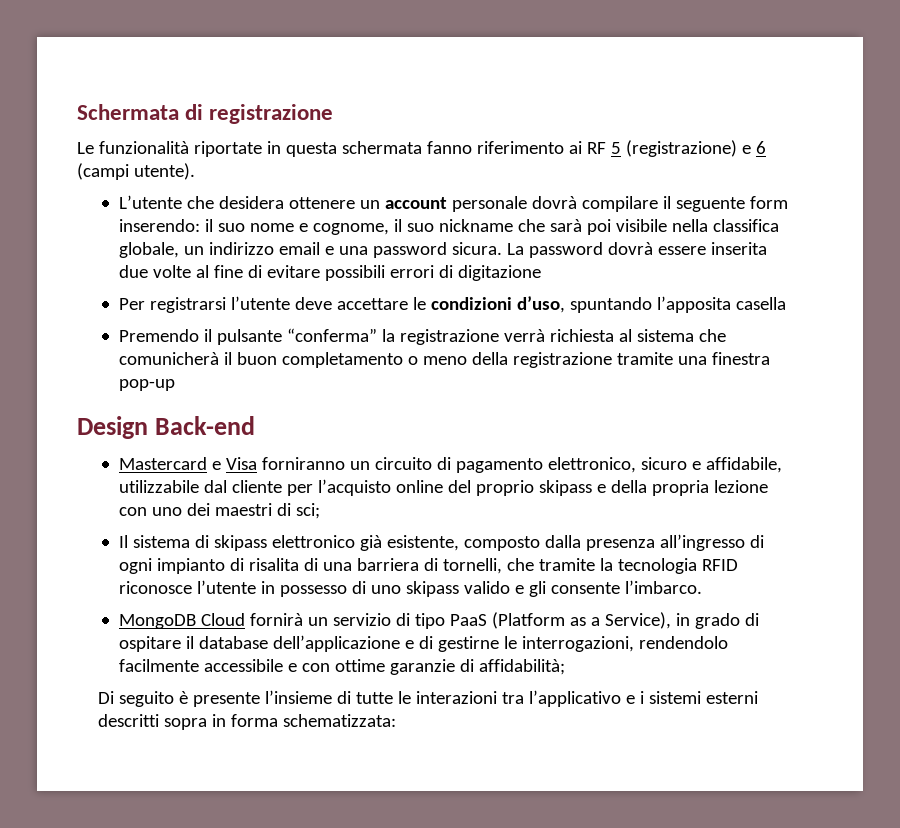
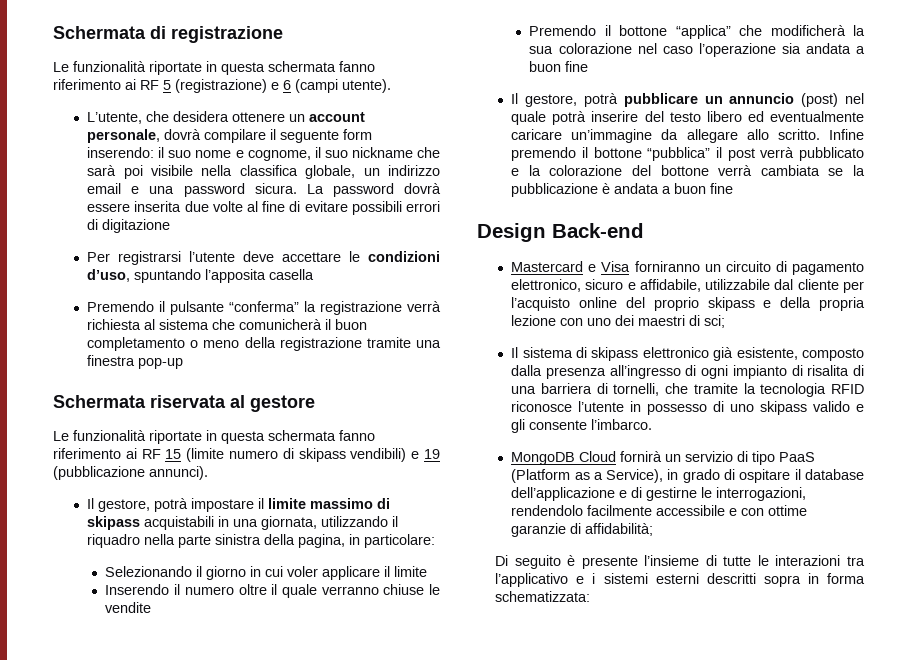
[118,195,182,209] L’utente -> [87,112,143,124] L’utente,
[451,196,527,212] personale -> [87,129,161,143] personale,
(175, 385) none -> [53,395,315,412] [53,430,375,444] [53,448,441,462] [53,466,208,480] [87,498,391,512] [87,516,399,530] [87,534,436,548] [105,566,428,580] [105,584,440,598] [105,602,152,613] [529,25,865,39] [529,43,865,57] [529,61,589,72] [511,93,864,107] [511,111,864,125] [511,129,864,143] [511,147,864,161] [511,165,865,176] [511,183,734,197] // Schermata riservata al gestore // Le funzionalità riportate in questa schermata fanno riferimento ai RF 15 (limite numero di skipass vendibili) e 19 (pubblicazione annunci). // Il gestore, potrà impostare il limite massimo di skipass acquistabili in una giornata, utilizzando il riquadro nella parte sinistra della pagina, in particolare: // Selezionando il giorno in cui voler applicare il limite // Inserendo il numero oltre il quale verranno chiuse le vendite // Premendo il bottone “applica” che modificherà la sua colorazione nel caso l’operazione sia andata a buon fine // Il gestore, potrà pubblicare un annuncio (post) nel quale potrà inserire del testo libero ed eventualmente caricare un’immagine da allegare allo scritto. Infine premendo il bottone “pubblica” il post verrà pubblicato e la colorazione del bottone verrà cambiata se la pubblicazione è andata a buon fine

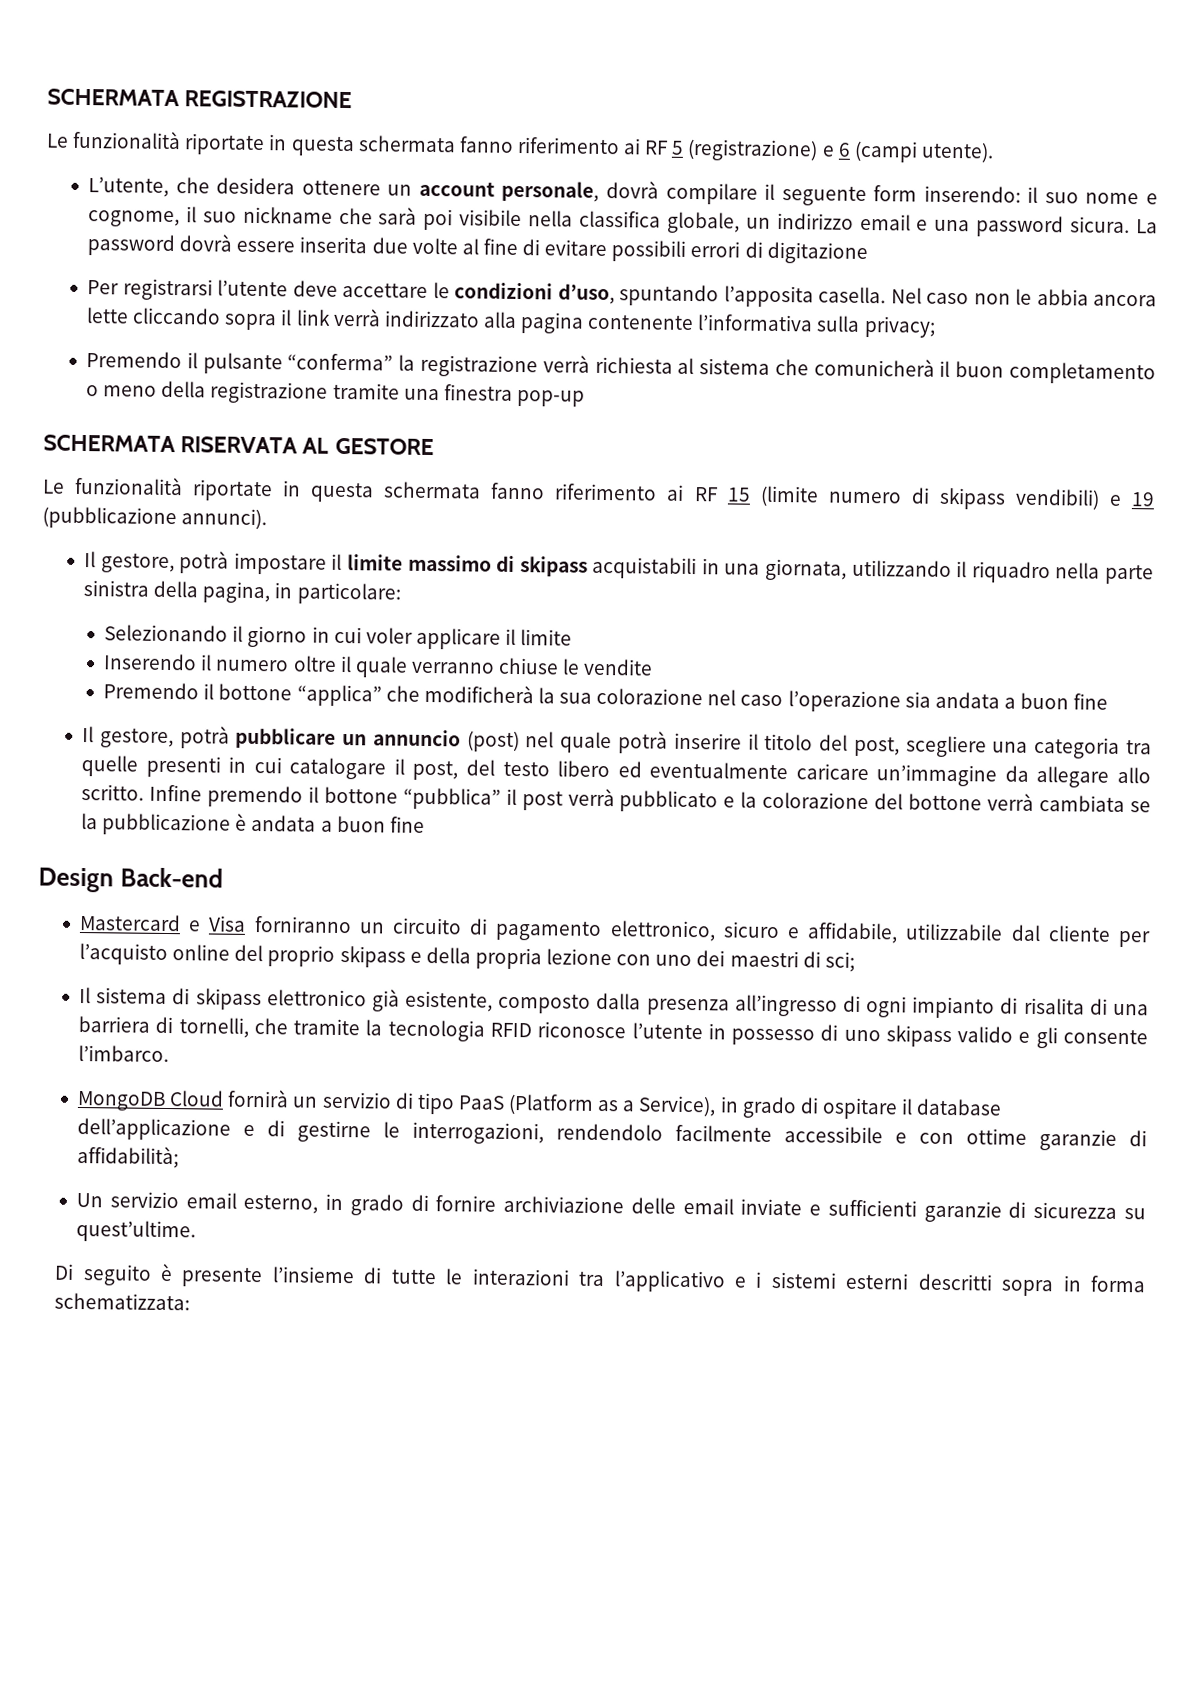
[53,26,283,43] Schermata di registrazione -> [47,88,353,109] SCHERMATA REGISTRAZIONE
[269,269,315,280] casella -> [818,286,1158,307] [86,307,936,338] casella. Nel caso non le abbia ancora lette cliccando sopra il link verrà indirizzato alla pagina contenente l’informativa sulla privacy;
[53,395,315,412] Schermata riservata al gestore -> [43,434,434,456] SCHERMATA RISERVATA AL GESTORE
(639, 116) none -> [747,733,1153,759] [81,755,459,781] il titolo del post, scegliere una categoria tra quelle presenti in cui catalogare il post,
(654, 529) none -> [76,1191,1147,1223] [76,1219,197,1243] // Un servizio email esterno, in grado di fornire archiviazione delle email inviate e sufficienti garanzie di sicurezza su quest’ultime.

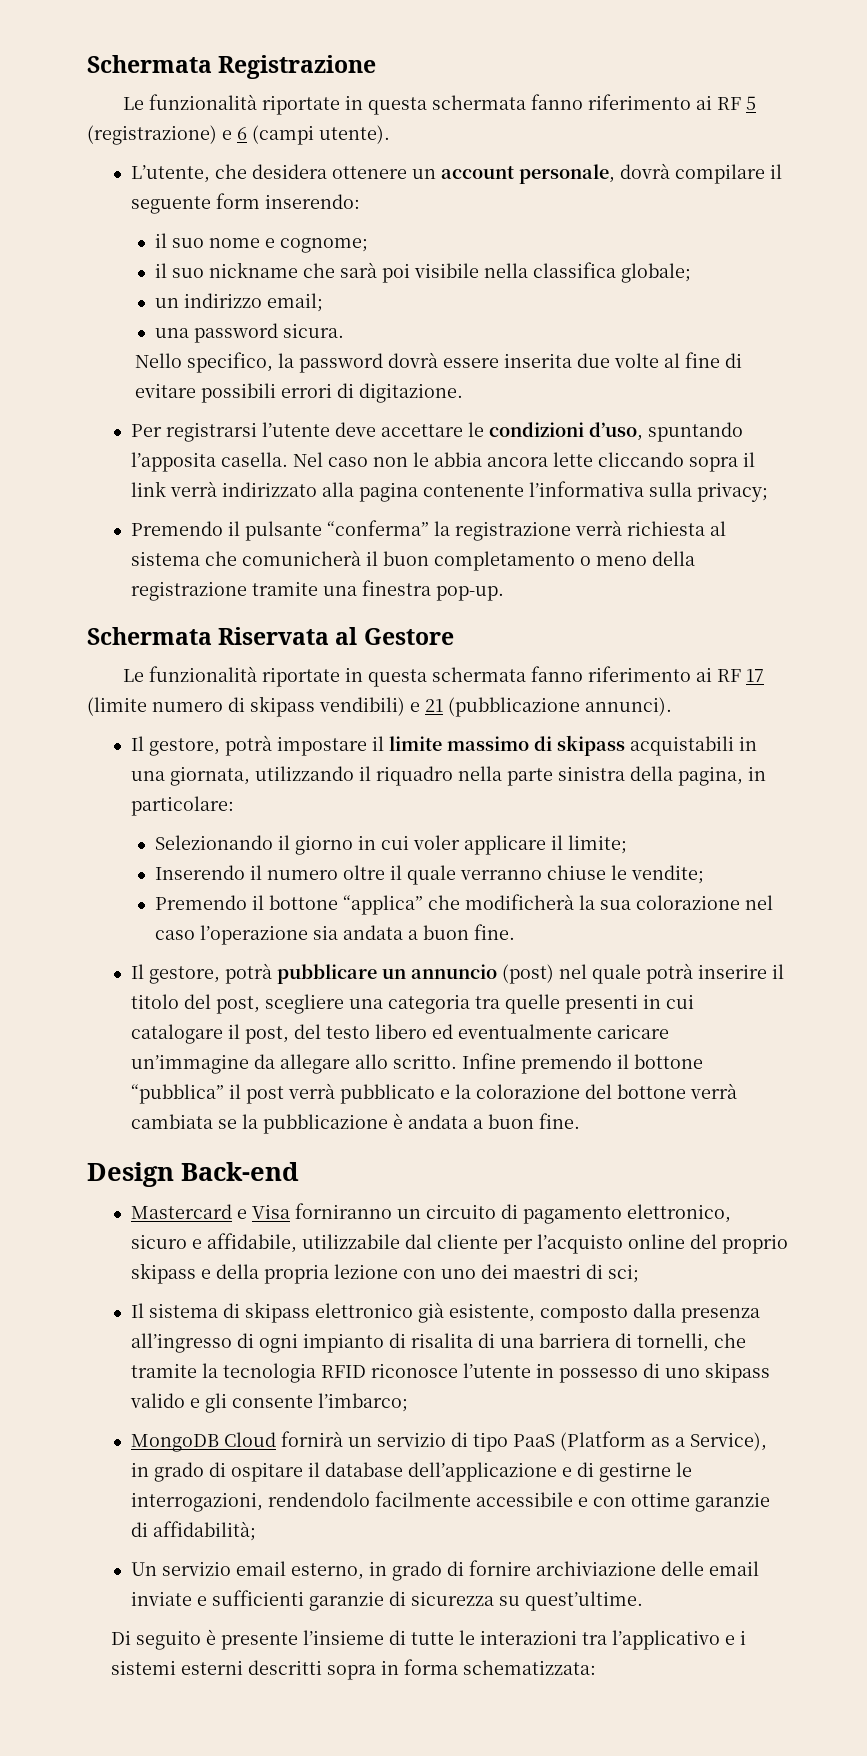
[47,88,353,109] SCHERMATA REGISTRAZIONE -> [87,55,377,79] Schermata Registrazione
(1021, 194) none -> (360, 201) //
[88,210,181,228] cognome, -> [279,238,368,253] cognome; //
[666,211,740,234] globale, -> [620,263,691,283] globale; //
[859,213,929,231] email e -> [266,293,323,312] email; //
[1136,219,1158,234] La -> [134,352,294,373] // Nello specifico, la
[766,241,868,265] digitazione -> [358,383,463,403] digitazione.
[516,389,585,407] [43,434,434,456] pop-up // SCHERMATA RISERVATA AL GESTORE -> [435,586,504,601] [87,627,454,645] pop-up. // Schermata Riservata al Gestore
[726,487,751,502] 15 -> [746,669,765,682] 17
[1130,492,1155,507] 19 -> [425,699,443,712] 21
[520,629,573,646] limite -> [567,835,627,854] limite;
[583,658,654,676] vendite -> [630,865,704,884] vendite;
[1073,693,1109,710] fine -> [473,924,515,940] fine.
[389,816,425,833] fine -> [538,1113,580,1129] fine.
[78,1044,170,1063] l’imbarco. -> [317,1393,408,1412] l’imbarco;

